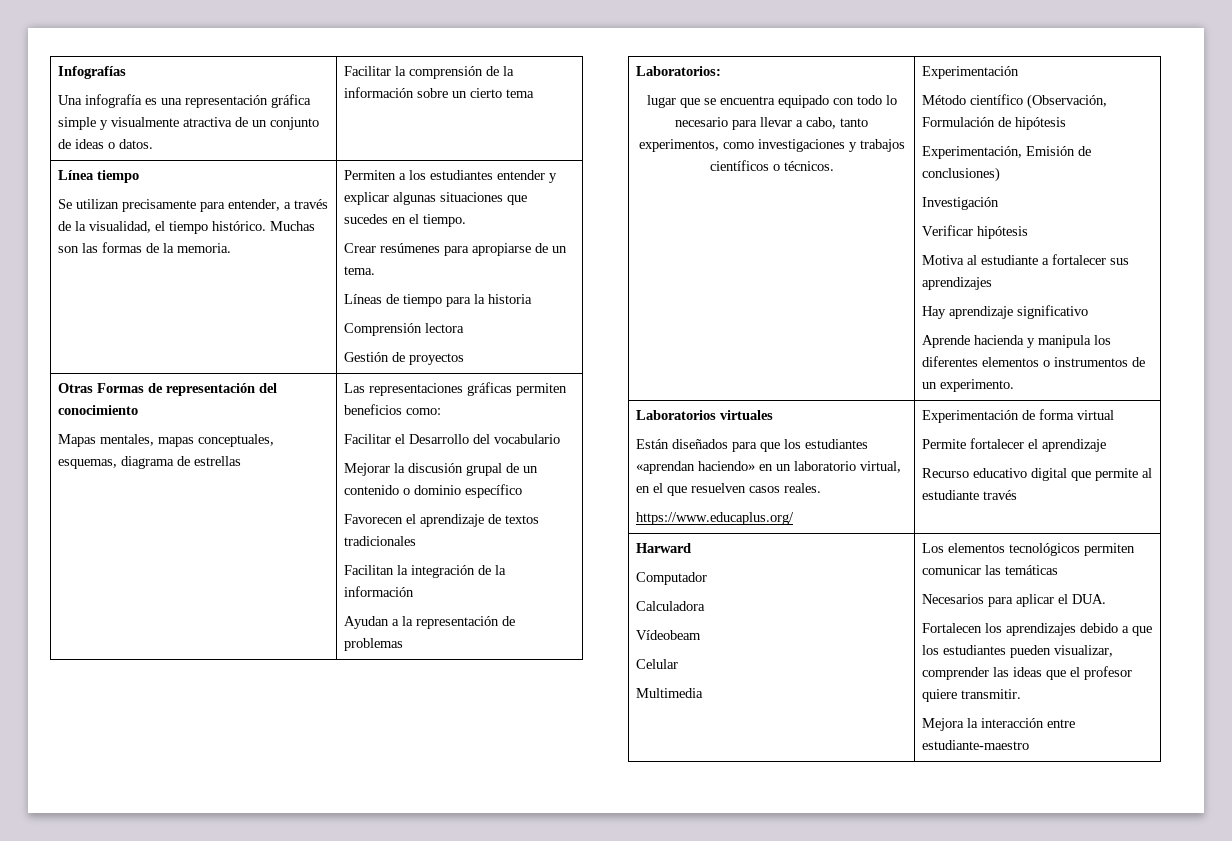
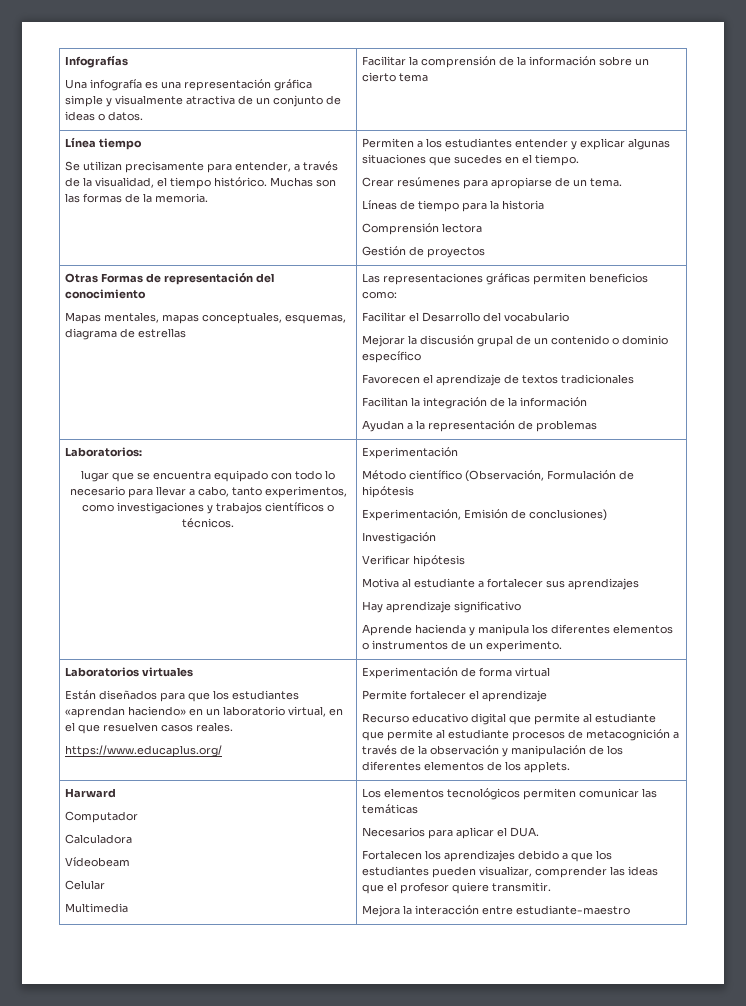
[983,490,1018,500] través -> [362,729,680,741] [362,745,624,757] [362,761,571,773] que permite al estudiante procesos de metacognición a través de la observación y manipulación de los diferentes elementos de los applets.

